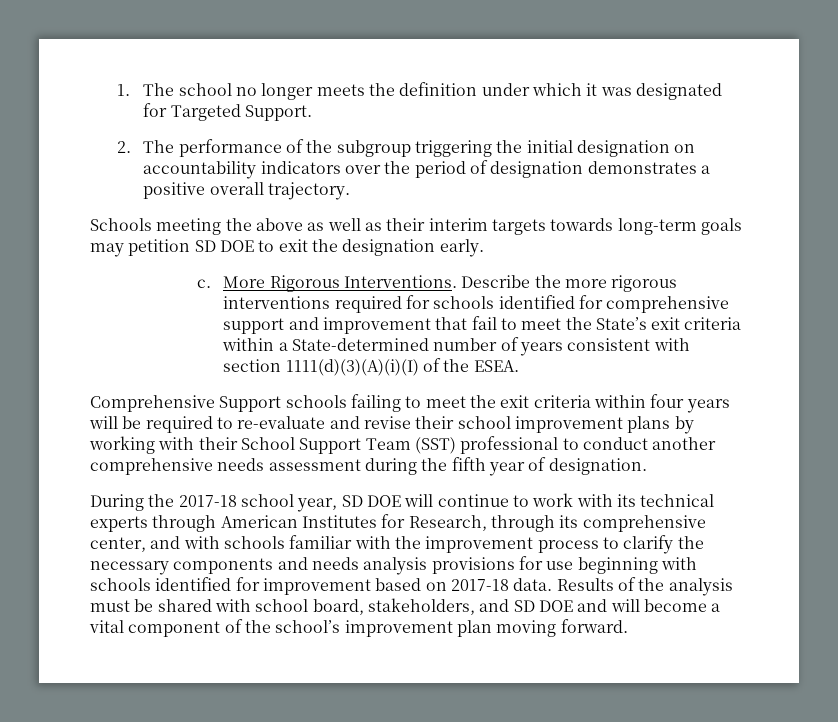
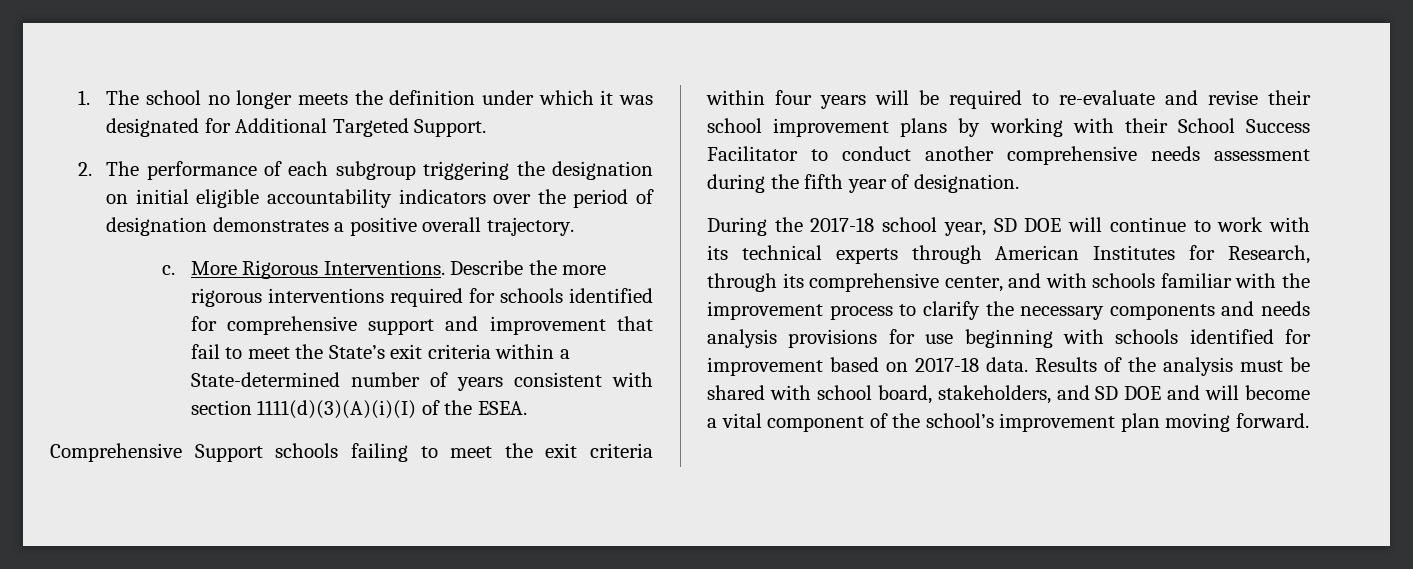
(168, 110) none -> [235,118,328,133] Additional
[306,140,333,153] the -> [288,161,329,176] each
[526,140,573,153] initial -> (545, 168) none
(696, 148) none -> [135,189,260,208] initial eligible
[90,218,742,235] [90,239,484,257] // Schools meeting the above as well as their interim targets towards long-term goals may petition SD DOE to exit the designation early. -> (574, 226) none
[299,436,559,454] Support Team (SST) professional -> [1246,119,1310,133] [707,146,798,161] Success Facilitator

